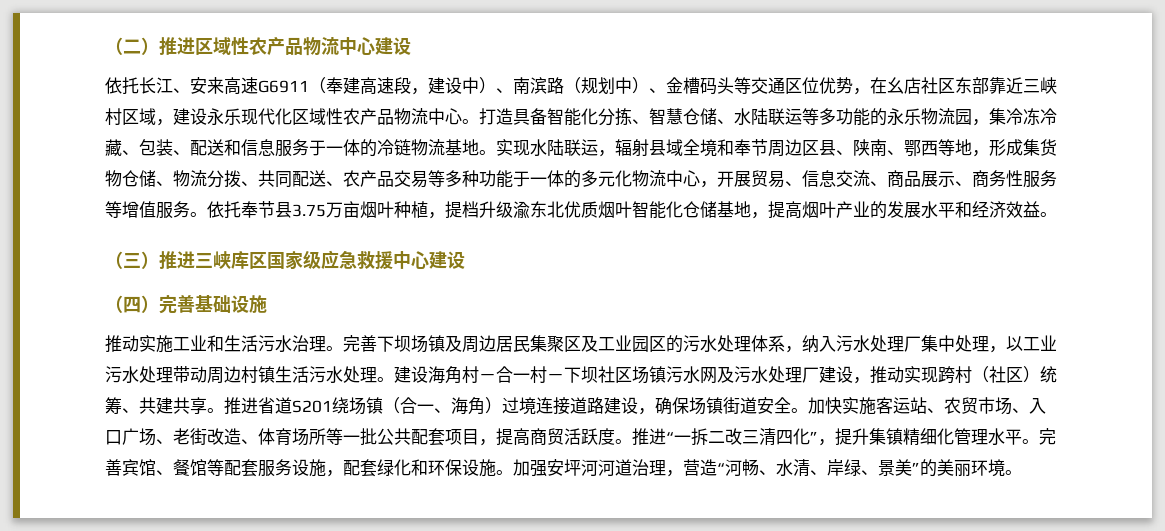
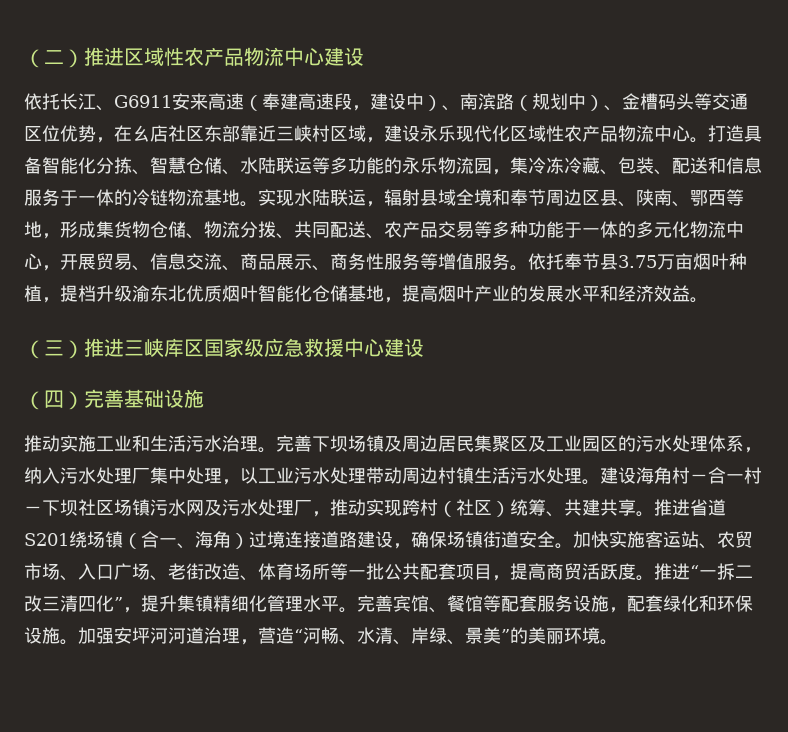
(190, 90) none -> [114,95,172,108] G6911
[258,80,309,93] G6911 -> (244, 101) none
[819,366,853,383] 建设 -> (312, 508) none

